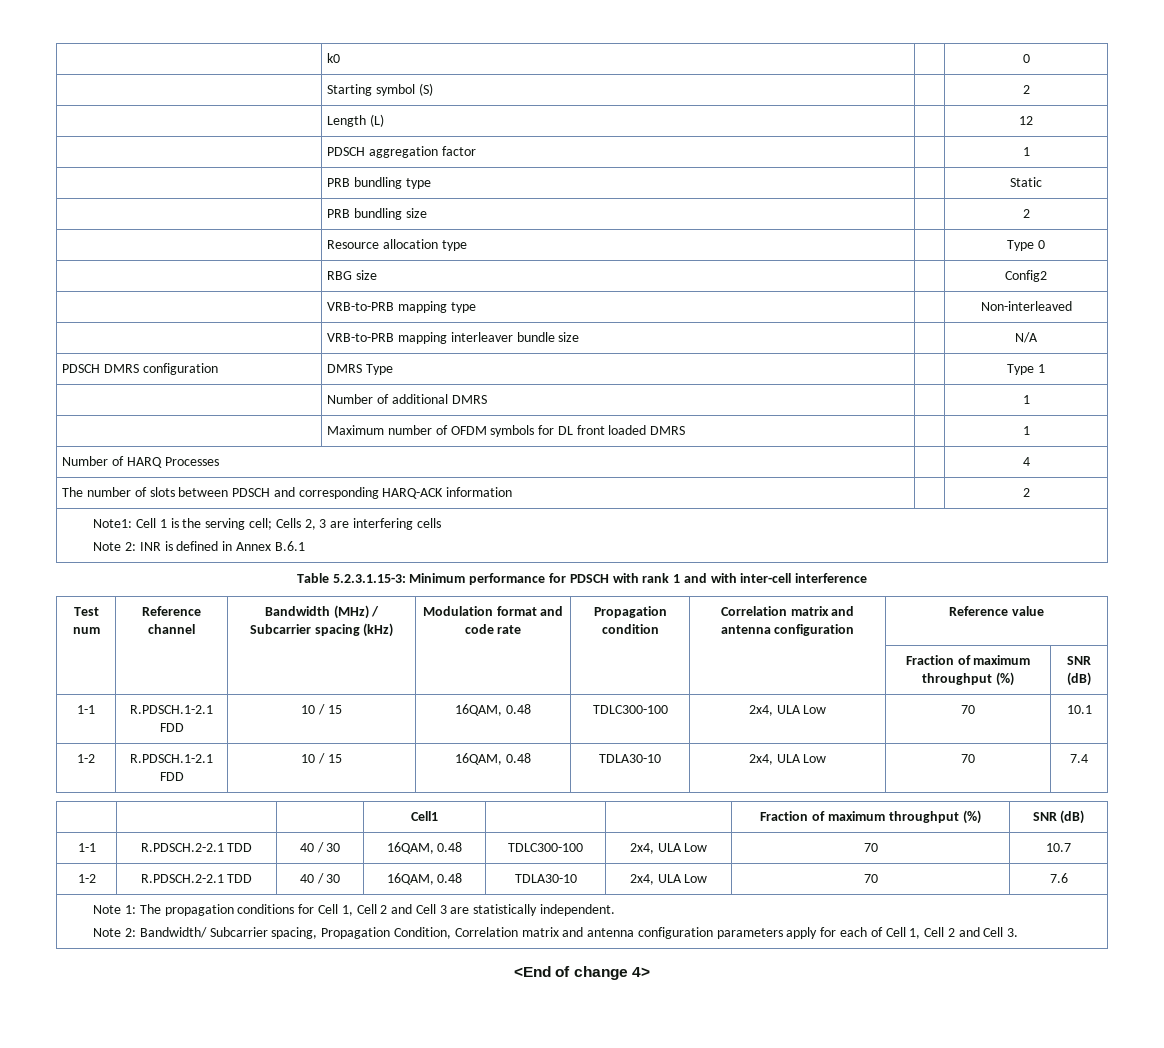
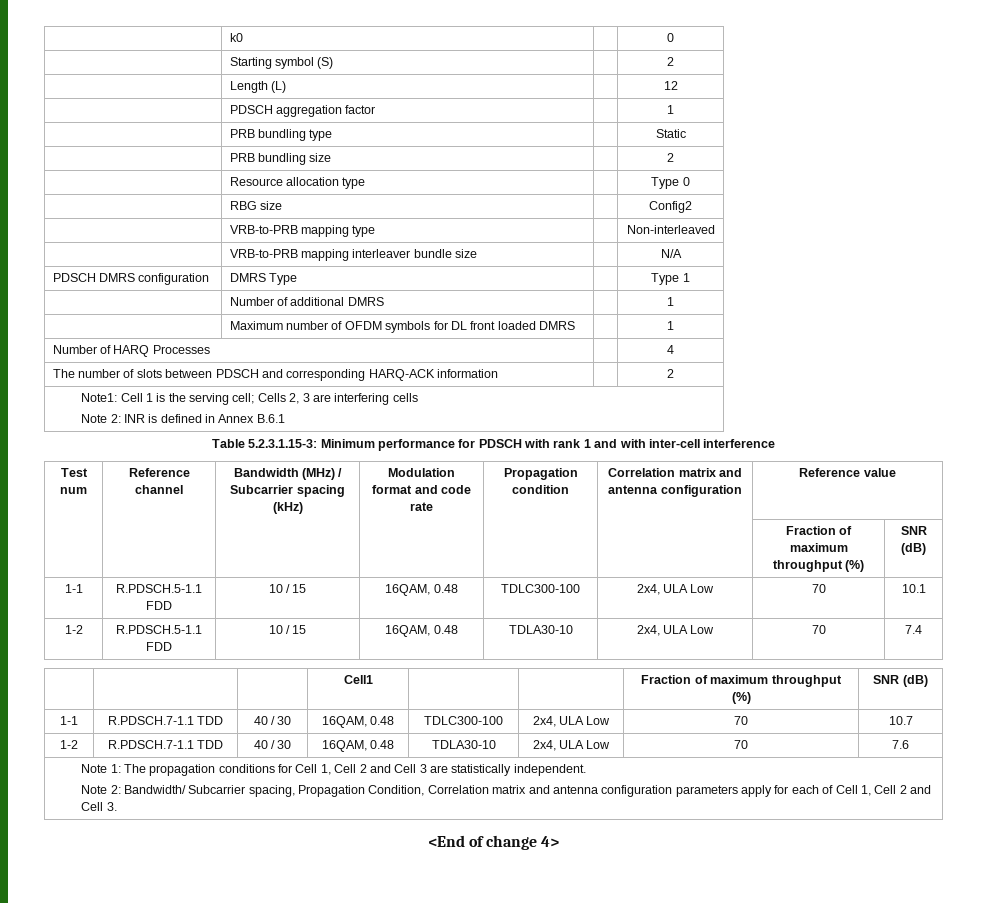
[130,705,213,714] R.PDSCH.1-2.1 -> [116,584,202,593] R.PDSCH.5-1.1
[130,754,213,763] R.PDSCH.1-2.1 -> [116,625,202,634] R.PDSCH.5-1.1
[140,843,224,852] R.PDSCH.2-2.1 -> [107,716,194,725] R.PDSCH.7-1.1
[140,874,224,883] R.PDSCH.2-2.1 -> [107,740,194,749] R.PDSCH.7-1.1

